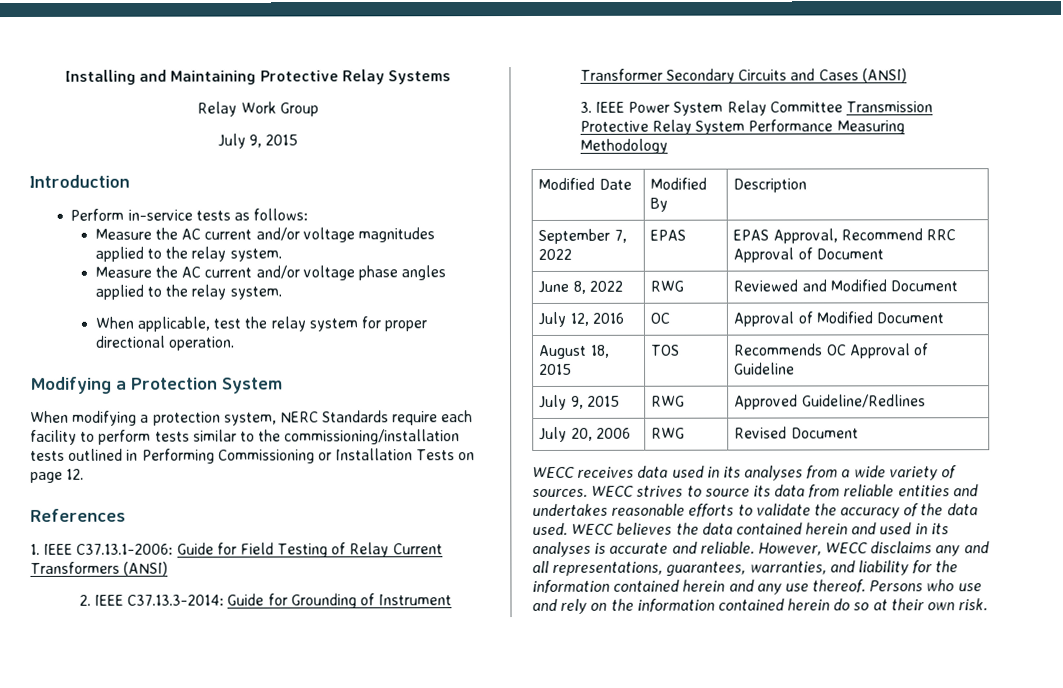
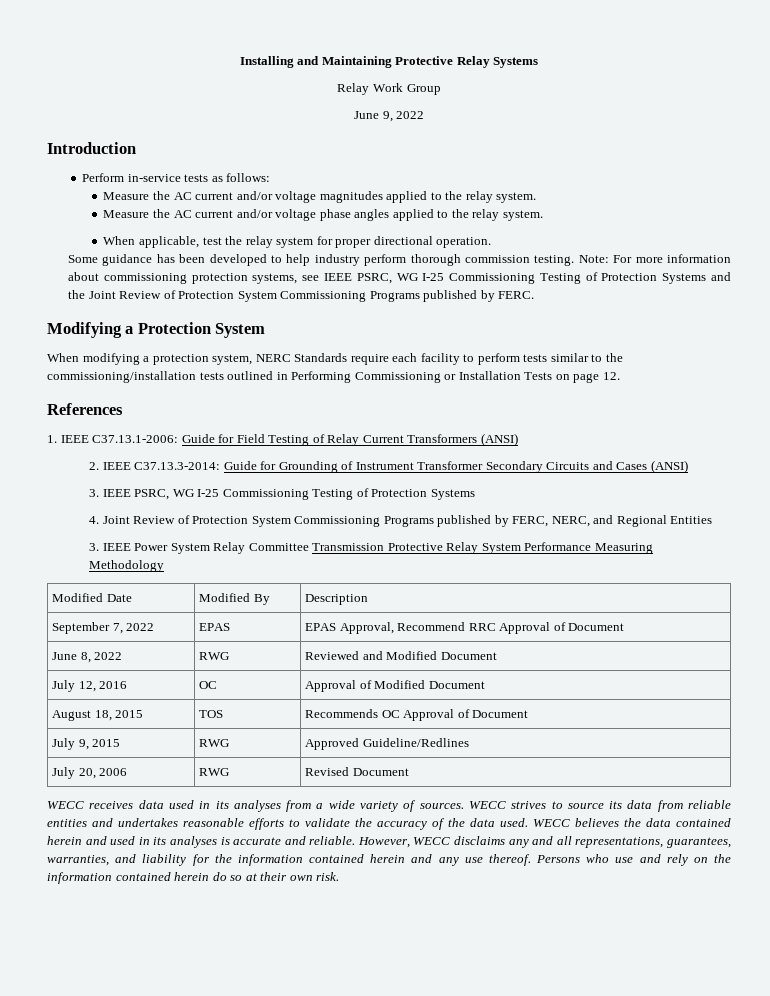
[217,133,299,149] July 9, 2015 -> [353,111,425,122] June 9, 2022
(236, 343) none -> [68,254,732,266] [68,272,732,284] [68,290,535,302] // Some guidance has been developed to help industry perform thorough commission testing. Note: For more information about commissioning protection systems, see IEEE PSRC, WG I-25 Commissioning Testing of Protection Systems and the Joint Review of Protection System Commissioning Programs published by FERC.
(907, 75) none -> [89,488,475,500] [89,515,713,527] // 3. IEEE PSRC, WG I-25 Commissioning Testing of Protection Systems // 4. Joint Review of Protection System Commissioning Programs published by FERC, NERC, and Regional Entities
[734,362,796,375] Guideline -> [472,710,529,718] Document

